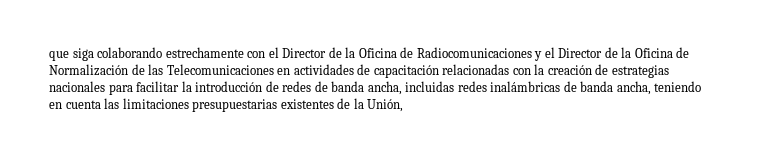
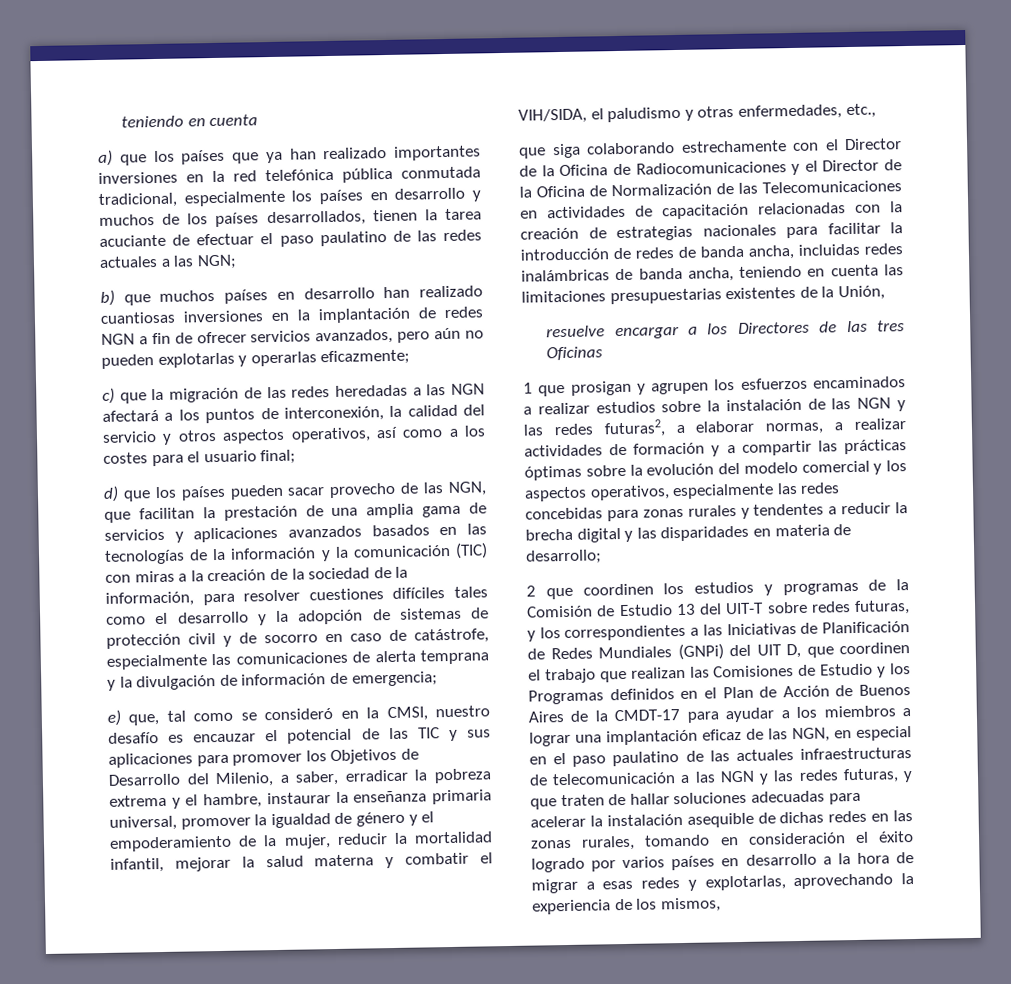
(49, 56) none -> [121,114,259,128] [98,145,481,166] [98,166,481,184] [98,187,482,208] [99,208,483,227] [99,229,482,247] [99,254,237,270] [100,285,483,306] [100,306,483,324] [101,327,485,345] [101,349,411,369] [102,383,485,404] [102,404,485,424] [102,425,486,445] [103,449,297,467] [103,481,488,502] [104,502,487,523] [104,523,488,543] [104,542,488,565] [105,566,409,583] [105,586,488,607] [106,607,489,626] [106,628,489,649] [106,649,489,670] [107,671,438,691] [107,705,491,726] [108,727,491,744] [108,748,419,768] [108,768,492,788] [109,789,493,809] [109,811,435,831] [109,831,493,852] [110,852,493,873] [518,103,876,124] teniendo en cuenta // a) que los países que ya han realizado importantes inversiones en la red telefónica pública conmutada tradicional, especialmente los países en desarrollo y muchos de los países desarrollados, tienen la tarea acuciante de efectuar el paso paulatino de las redes actuales a las NGN; // b) que muchos países en desarrollo han realizado cuantiosas inversiones en la implantación de redes NGN a fin de ofrecer servicios avanzados, pero aún no pueden explotarlas y operarlas eficazmente; // c) que la migración de las redes heredadas a las NGN afectará a los puntos de interconexión, la calidad del servicio y otros aspectos operativos, así como a los costes para el usuario final; // d) que los países pueden sacar provecho de las NGN, que facilitan la prestación de una amplia gama de servicios y aplicaciones avanzados basados en las tecnologías de la información y la comunicación (TIC) con miras a la creación de la sociedad de la información, para resolver cuestiones difíciles tales como el desarrollo y la adopción de sistemas de protección civil y de socorro en caso de catástrofe, especialmente las comunicaciones de alerta temprana y la divulgación de información de emergencia; // e) que, tal como se consideró en la CMSI, nuestro desafío es encauzar el potencial de las TIC y sus aplicaciones para promover los Objetivos de Desarrollo del Milenio, a saber, erradicar la pobreza extrema y el hambre, instaurar la enseñanza primaria universal, promover la igualdad de género y el empoderamiento de la mujer, reducir la mortalidad infantil, mejorar la salud materna y combatir el VIH/SIDA, el paludismo y otras enfermedades, etc., //
(404, 105) none -> [546,320,905,340] [546,346,604,361] [523,376,906,397] [523,397,906,415] [523,418,906,438] [524,439,907,457] [524,460,907,481] [524,482,841,502] [525,502,908,522] [525,524,852,543] [526,549,602,565] [526,579,909,600] [526,600,910,618] [527,621,910,642] [527,642,910,661] [528,663,912,684] [528,684,911,705] [528,705,911,723] [529,726,912,747] [529,747,912,767] [529,768,913,786] [530,790,861,810] [530,810,913,828] [531,831,914,851] [531,852,914,873] [531,873,914,894] [532,897,721,915] // resuelve encargar a los Directores de las tres Oficinas // 1 que prosigan y agrupen los esfuerzos encaminados a realizar estudios sobre la instalación de las NGN y las redes futuras2, a elaborar normas, a realizar actividades de formación y a compartir las prácticas óptimas sobre la evolución del modelo comercial y los aspectos operativos, especialmente las redes concebidas para zonas rurales y tendentes a reducir la brecha digital y las disparidades en materia de desarrollo; // 2 que coordinen los estudios y programas de la Comisión de Estudio 13 del UIT-T sobre redes futuras, y los correspondientes a las Iniciativas de Planificación de Redes Mundiales (GNPi) del UIT D, que coordinen el trabajo que realizan las Comisiones de Estudio y los Programas definidos en el Plan de Acción de Buenos Aires de la CMDT-17 para ayudar a los miembros a lograr una implantación eficaz de las NGN, en especial en el paso paulatino de las actuales infraestructuras de telecomunicación a las NGN y las redes futuras, y que traten de hallar soluciones adecuadas para acelerar la instalación asequible de dichas redes en las zonas rurales, tomando en consideración el éxito logrado por varios países en desarrollo a la hora de migrar a esas redes y explotarlas, aprovechando la experiencia de los mismos,

